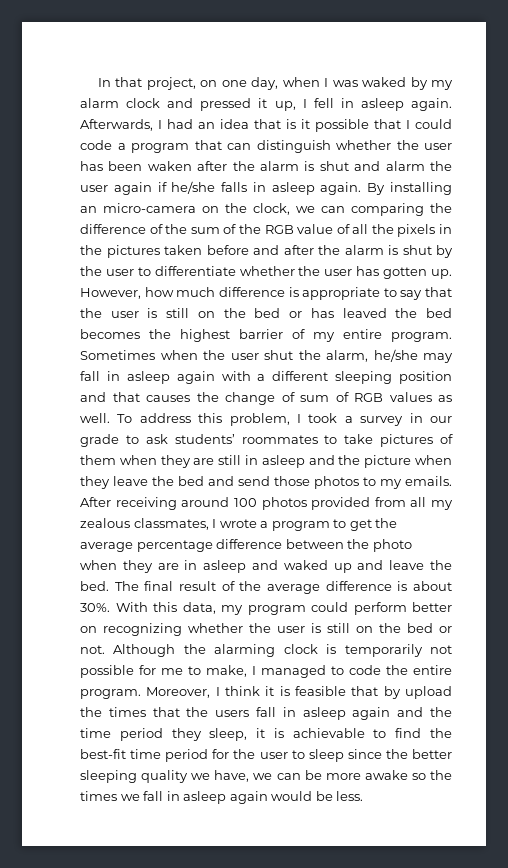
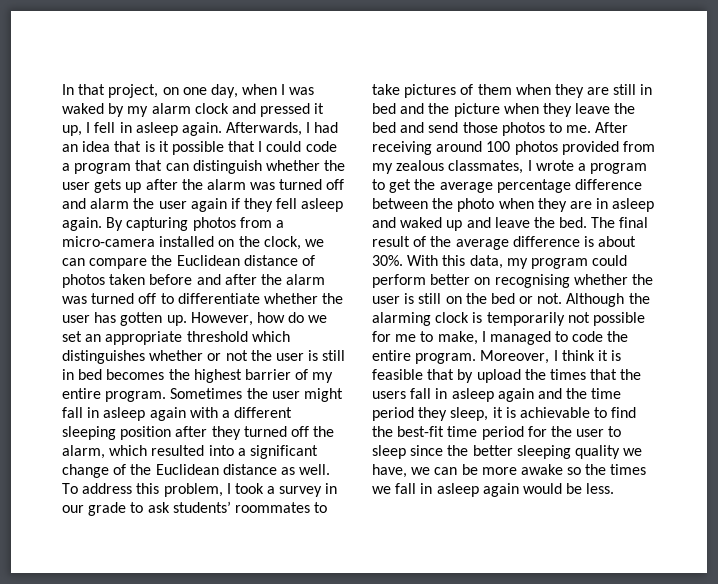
[80,161,349,171] has been waken after the alarm is shut -> [94,179,345,193] gets up after the alarm was turned off
[171,181,452,195] [80,203,196,213] he/she falls in asleep again. By installing an micro-camera -> [244,198,344,212] [62,217,284,231] [62,236,215,247] they fell asleep again. By capturing photos from a micro-camera installed
[351,203,452,216] [80,224,452,237] [80,245,160,258] comparing the difference of the sum of the RGB value of all the pixels in the pictures -> [89,255,315,269] [62,274,105,288] compare the Euclidean distance of photos
[388,245,453,258] [80,266,134,276] is shut by the user -> [62,293,157,304] was turned off
[176,287,452,300] [80,308,418,318] much difference is appropriate to say that the user is still on the bed or has leaved the -> [288,312,328,323] [62,331,290,345] [62,350,346,364] [62,369,74,380] do we set an appropriate threshold which distinguishes whether or not the user is still in
[160,349,453,363] when the user shut the alarm, he/she may -> [246,388,343,402] the user might
[80,392,432,405] and that causes the change of sum of RGB values -> [175,426,335,440] [62,445,318,459] [62,464,277,478] after they turned off the alarm, which resulted into a significant change of the Euclidean distance
[261,455,305,468] asleep -> [372,103,396,114] bed
[380,476,452,489] my emails. -> [566,125,592,133] me.
[410,497,427,507] all -> (655, 146) none
[103,623,182,636] recognizing -> [494,274,570,288] recognising

